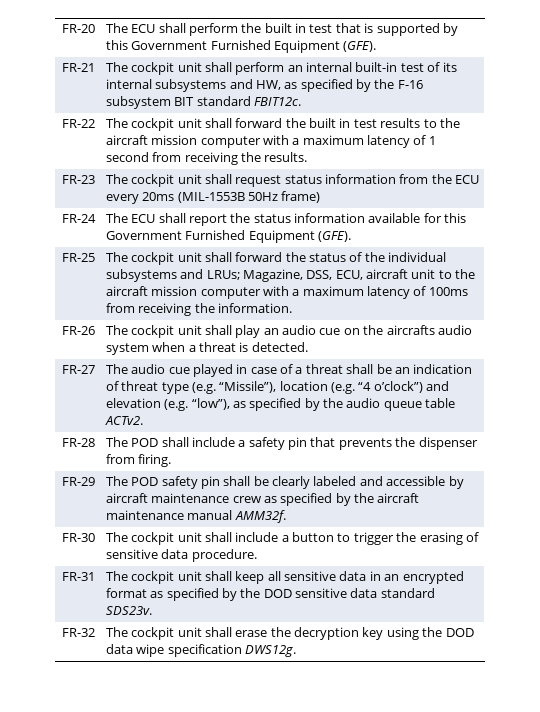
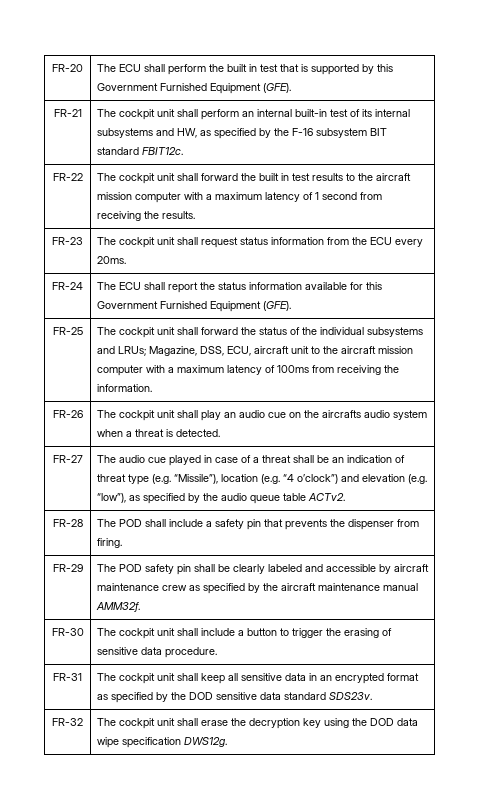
[142,191,321,203] 20ms (MIL-1553B 50Hz frame) -> [96,256,126,264] 20ms.

